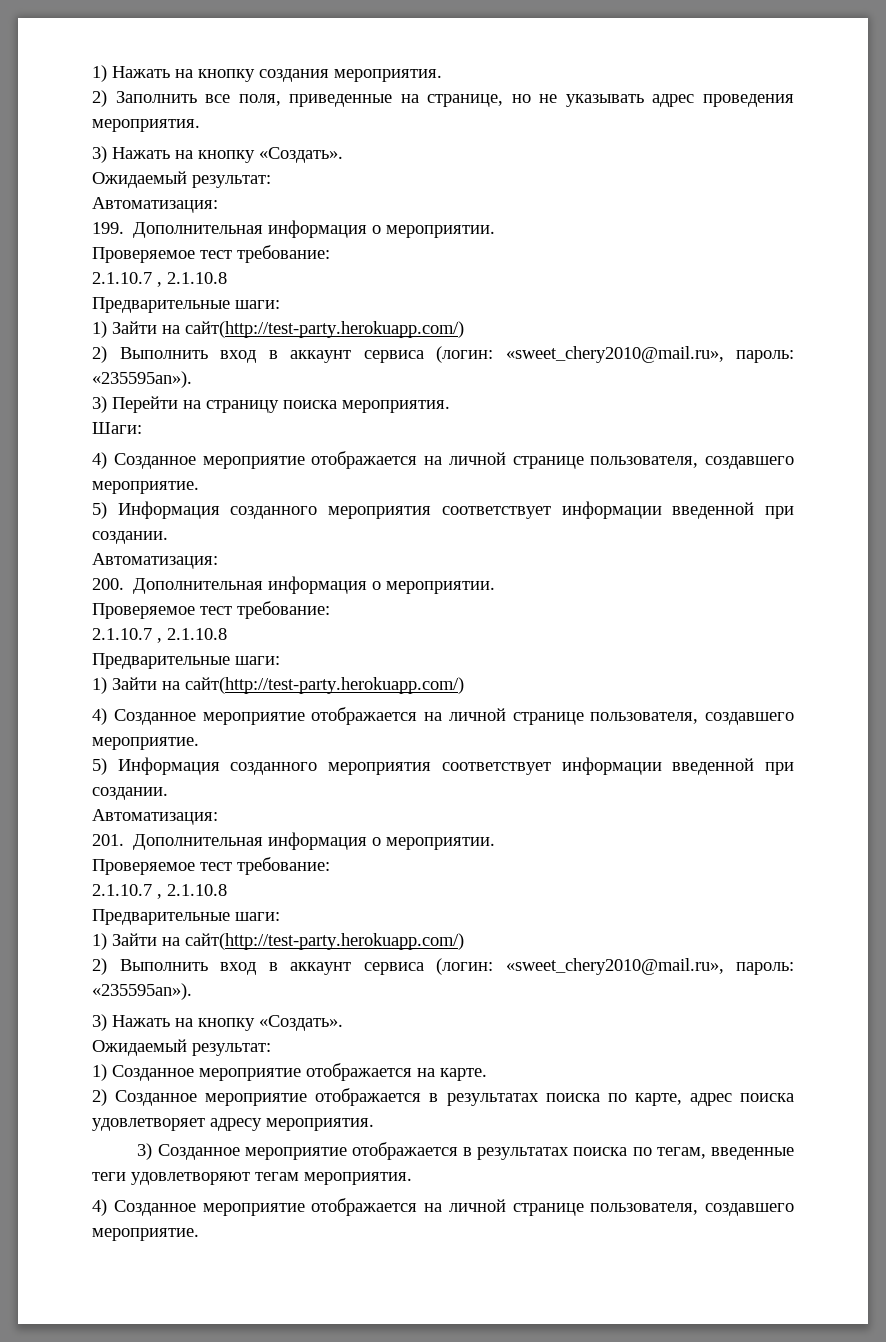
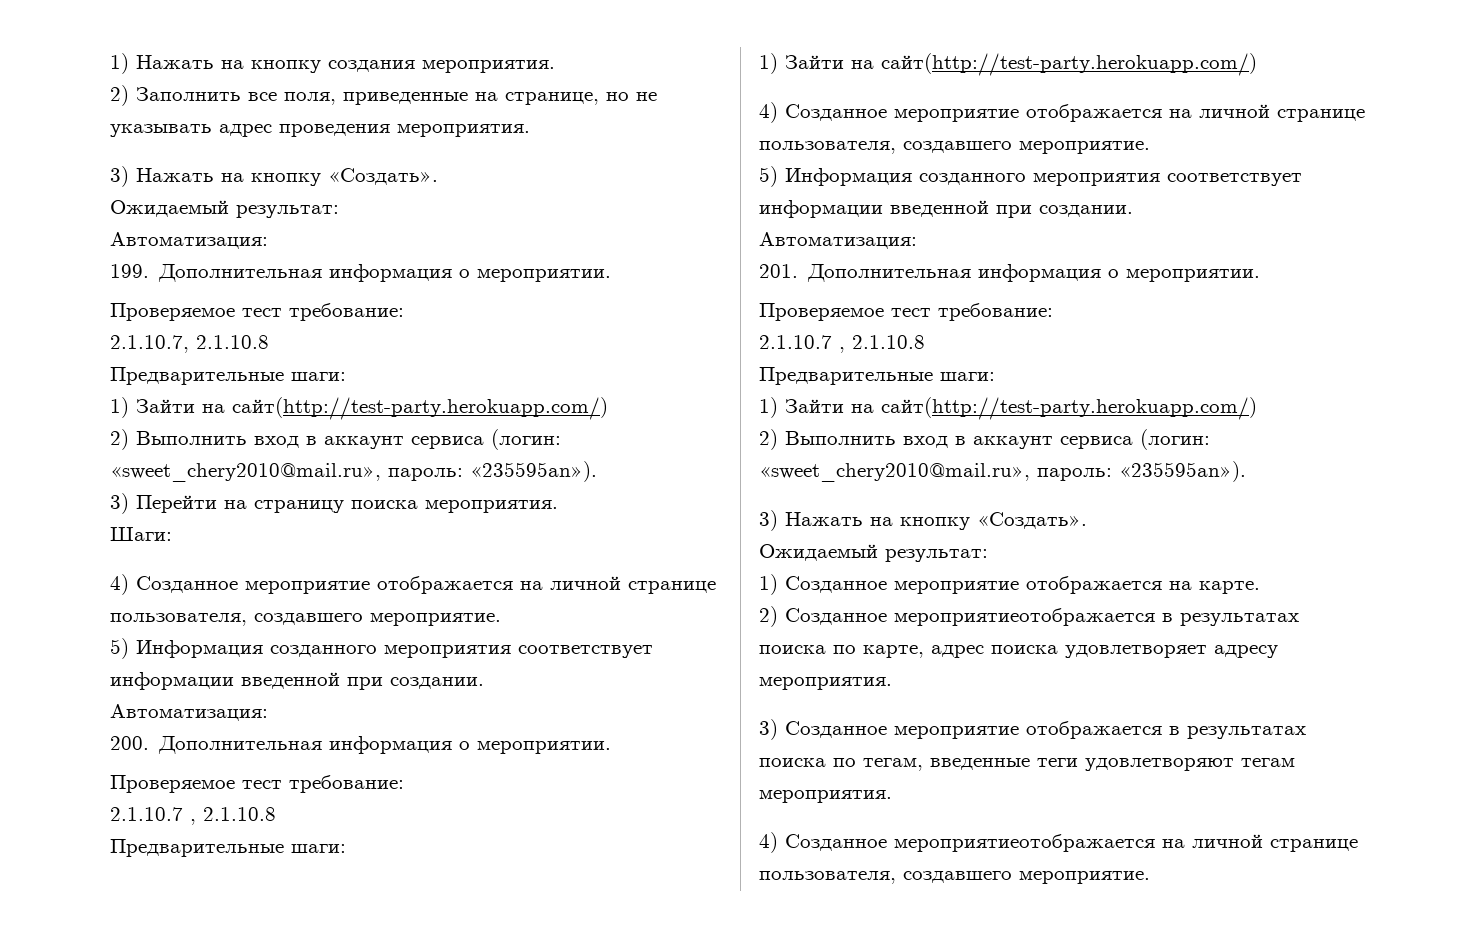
[92,272,162,287] 2.1.10.7 , -> [110,335,189,353] 2.1.10.7,
[205,1088,422,1106] мероприятие отображается -> [894,608,1155,626] мероприятиеотображается
[202,1198,418,1216] мероприятие отображается -> [894,834,1155,852] мероприятиеотображается

